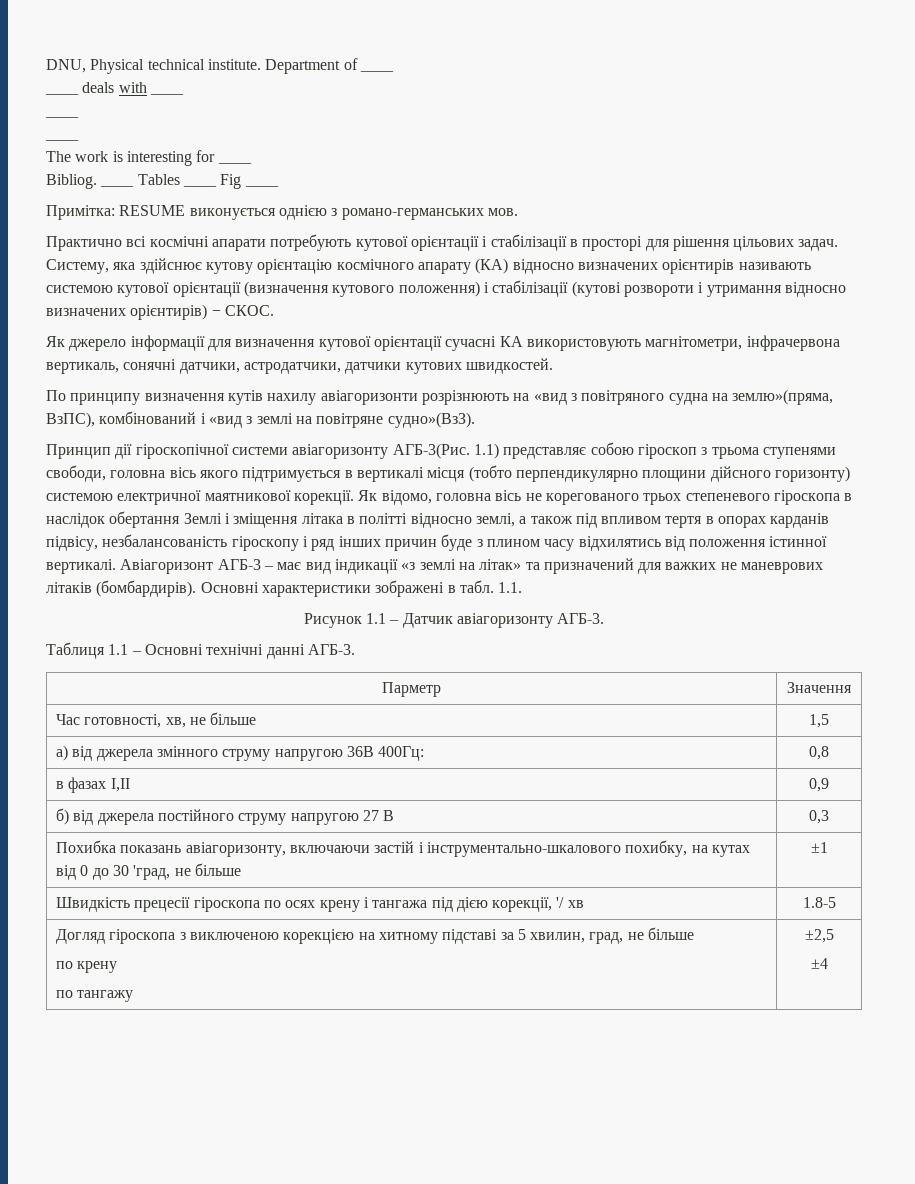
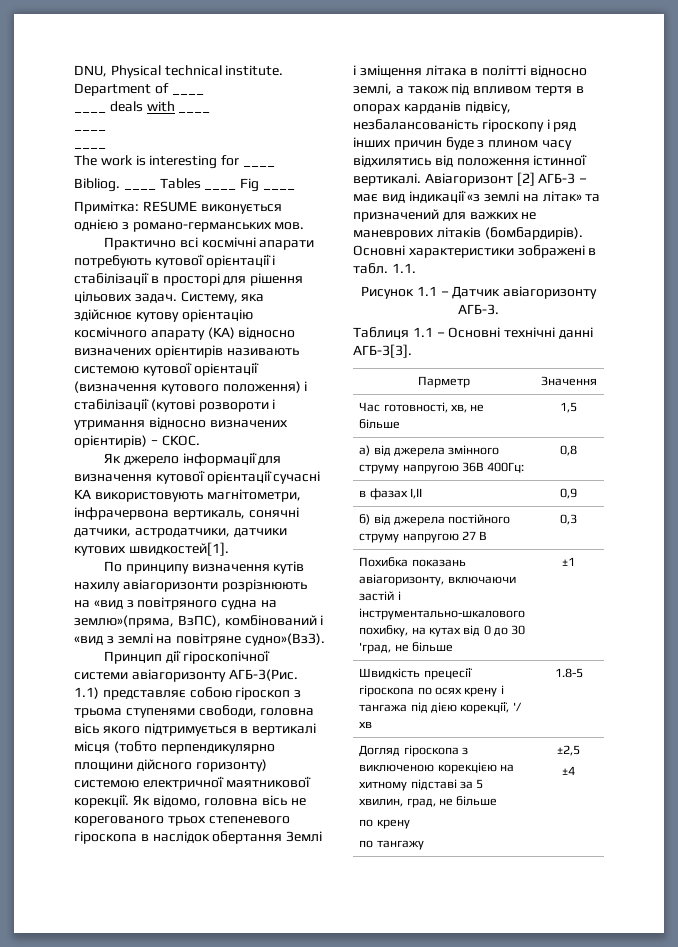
[465,358,553,374] швидкостей. -> [128,542,229,556] швидкостей[1].
(214, 566) none -> [516,172,535,186] [2]
[307,644,355,655] АГБ-3. -> [353,344,412,358] АГБ-3[3].

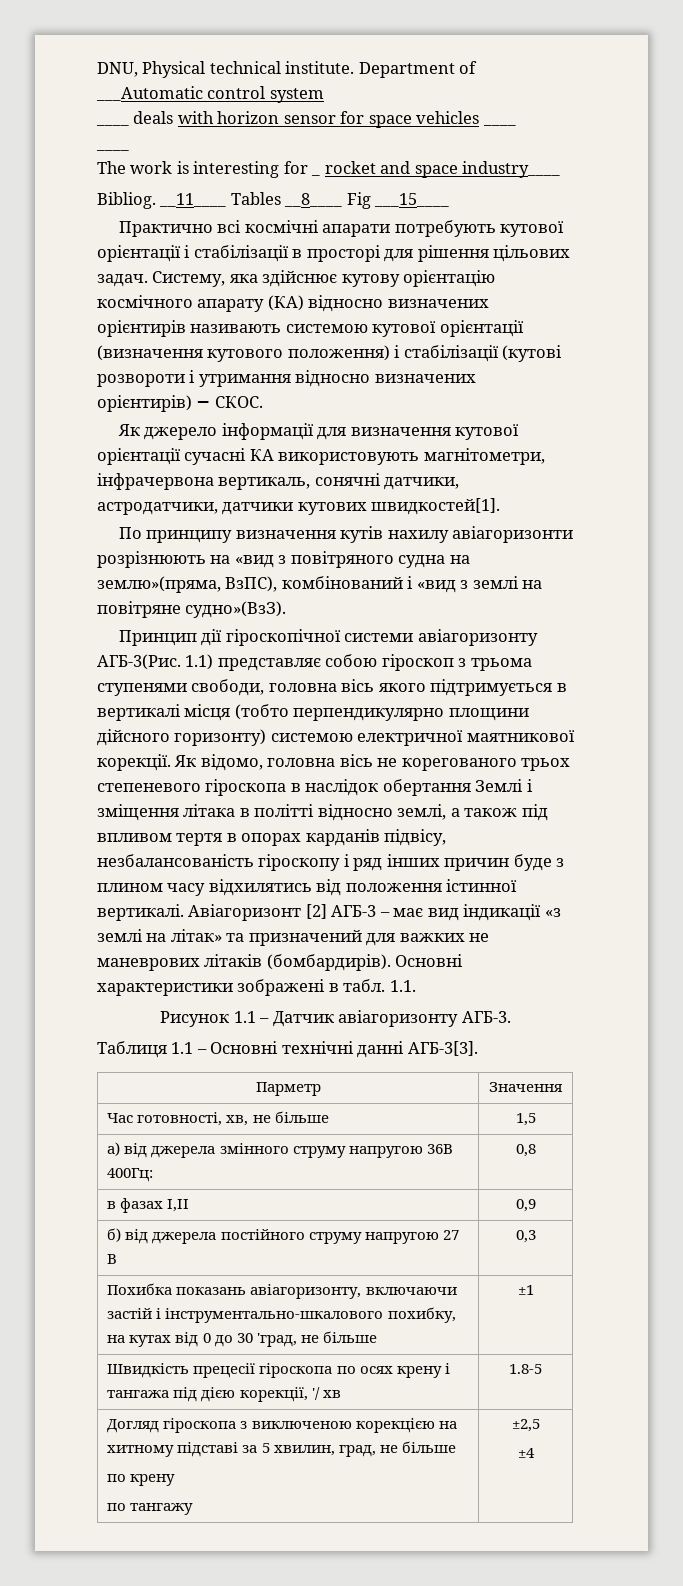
[171,93,204,95] ____ -> [96,86,324,103] ___Automatic control system
[178,111,211,113] ____ // -> [217,111,480,128] horizon sensor for space vehicles
[242,165,275,167] [74,178,295,192] [74,201,282,214] [74,219,305,232] ____ // Bibliog. ____ Tables ____ Fig ____ // Примітка: RESUME виконується однією з романо-германських мов. -> [311,174,321,176] [324,161,561,178] [97,192,450,209] _ rocket and space industry____ // Bibliog. __11____ Tables __8____ Fig ___15____

